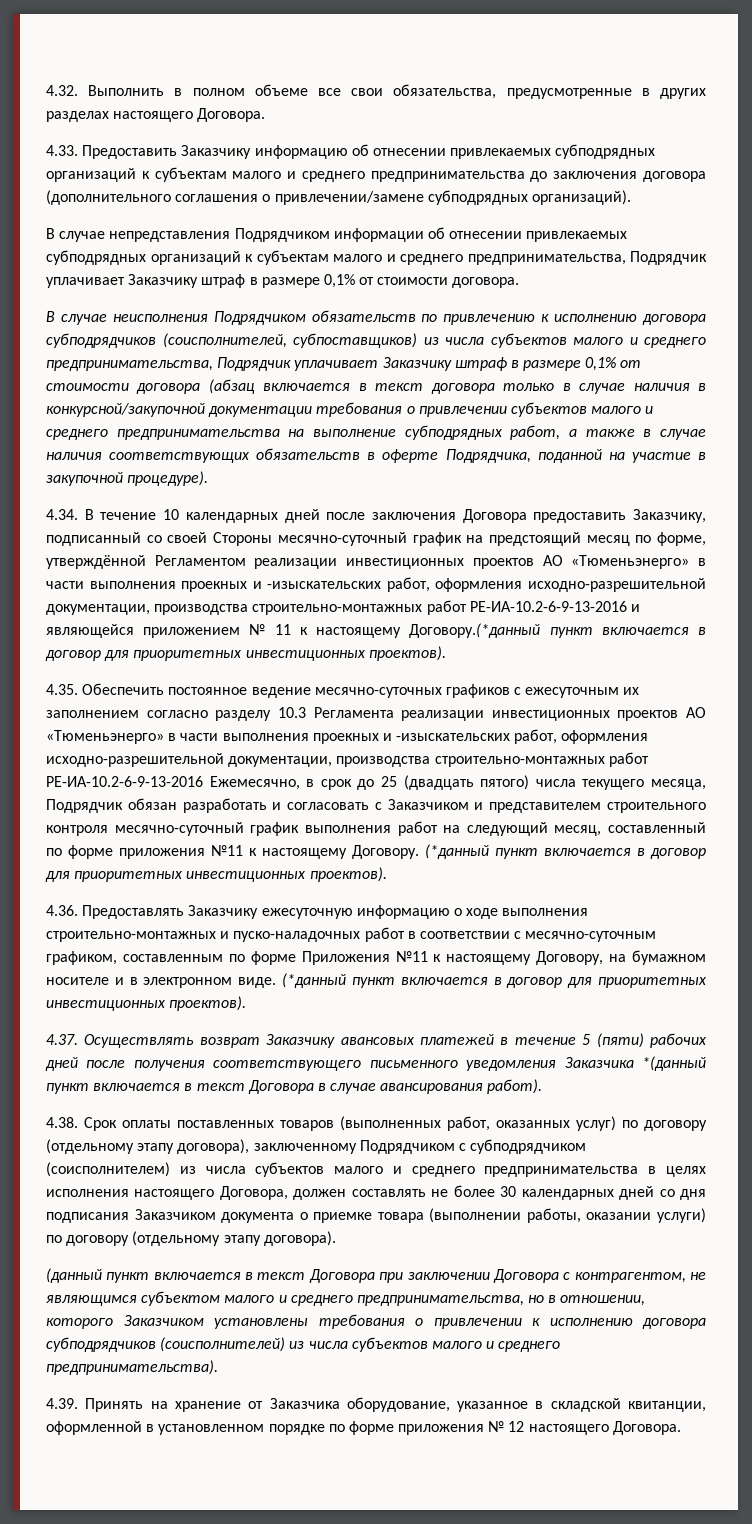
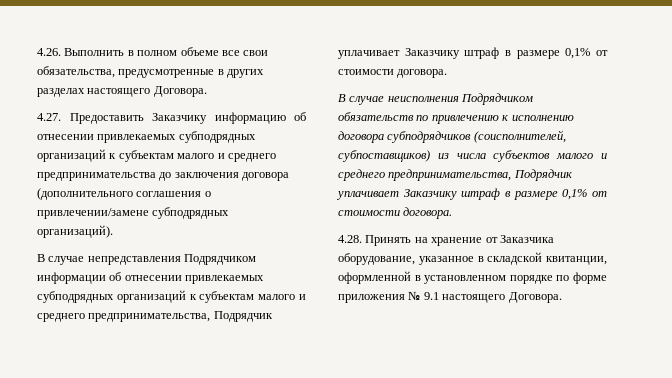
[46,85,78,96] 4.32. -> [37,48,61,56] 4.26.
[46,145,78,156] 4.33. -> [37,113,61,121] 4.27.
[136,379,707,394] [46,402,654,417] [46,425,706,440] [46,448,706,463] [46,471,209,486] [46,509,706,523] [46,532,706,546] [46,555,706,569] [46,577,706,592] [46,600,640,615] [46,623,706,638] [45,646,446,661] [46,683,640,698] [46,707,706,721] [46,729,649,744] [46,752,649,767] [46,775,707,790] [46,798,706,813] [46,821,706,836] [46,844,706,859] [45,867,387,882] [46,905,589,919] [46,927,657,942] [46,950,706,965] [46,973,708,988] [46,996,247,1011] [46,1033,707,1048] [45,1056,706,1071] [46,1079,543,1094] [46,1116,707,1131] [46,1139,587,1154] [46,1162,706,1177] [46,1185,706,1200] [46,1208,706,1223] [46,1231,336,1246] [46,1268,707,1283] [46,1291,646,1306] [46,1314,706,1329] [46,1337,561,1352] [46,1360,218,1375] [46,1398,78,1409] договора (абзац включается в текст договора только в случае наличия в конкурсной/закупочной документации требования о привлечении субъектов малого и среднего предпринимательства на выполнение субподрядных работ, а также в случае наличия соответствующих обязательств в оферте Подрядчика, поданной на участие в закупочной процедуре). // 4.34. В течение 10 календарных дней после заключения Договора предоставить Заказчику, подписанный со своей Стороны месячно-суточный график на предстоящий месяц по форме, утверждённой Регламентом реализации инвестиционных проектов АО «Тюменьэнерго» в части выполнения проекных и -изыскательских работ, оформления исходно-разрешительной документации, производства строительно-монтажных работ РЕ-ИА-10.2-6-9-13-2016 и являющейся приложением № 11 к настоящему Договору.(*данный пункт включается в договор для приоритетных инвестиционных проектов). // 4.35. Обеспечить постоянное ведение месячно-суточных графиков с ежесуточным их заполнением согласно разделу 10.3 Регламента реализации инвестиционных проектов АО «Тюменьэнерго» в части выполнения проекных и -изыскательских работ, оформления исходно-разрешительной документации, производства строительно-монтажных работ РЕ-ИА-10.2-6-9-13-2016 Ежемесячно, в срок до 25 (двадцать пятого) числа текущего месяца, Подрядчик обязан разработать и согласовать с Заказчиком и представителем строительного контроля месячно-суточный график выполнения работ на следующий месяц, составленный по форме приложения №11 к настоящему Договору. (*данный пункт включается в договор для приоритетных инвестиционных проектов). // 4.36. Предоставлять Заказчику ежесуточную информацию о ходе выполнения строительно-монтажных и пуско-наладочных работ в соответствии с месячно-суточным графиком, составленным по форме Приложения №11 к настоящему Договору, на бумажном носителе и в электронном виде. (*данный пункт включается в договор для приоритетных инвестиционных проектов). // 4.37. Осуществлять возврат Заказчику авансовых платежей в течение 5 (пяти) рабочих дней после получения соответствующего письменного уведомления Заказчика *(данный пункт включается в текст Договора в случае авансирования работ). // 4.38. Срок оплаты поставленных товаров (выполненных работ, оказанных услуг) по договору (отдельному этапу договора), заключенному Подрядчиком с субподрядчиком (соисполнителем) из числа субъектов малого и среднего предпринимательства в целях исполнения настоящего Договора, должен составлять не более 30 календарных дней со дня подписания Заказчиком документа о приемке товара (выполнении работы, оказании услуги) по договору (отдельному этапу договора). // (данный пункт включается в текст Договора при заключении Договора с контрагентом, не являющимся субъектом малого и среднего предпринимательства, но в отношении, которого Заказчиком установлены требования о привлечении к исполнению договора субподрядчиков (соисполнителей) из числа субъектов малого и среднего предпринимательства). // 4.39. -> [403,207,453,219] [338,235,362,243] договора. // 4.28.
[508,1421,525,1432] 12 -> [423,292,439,300] 9.1

